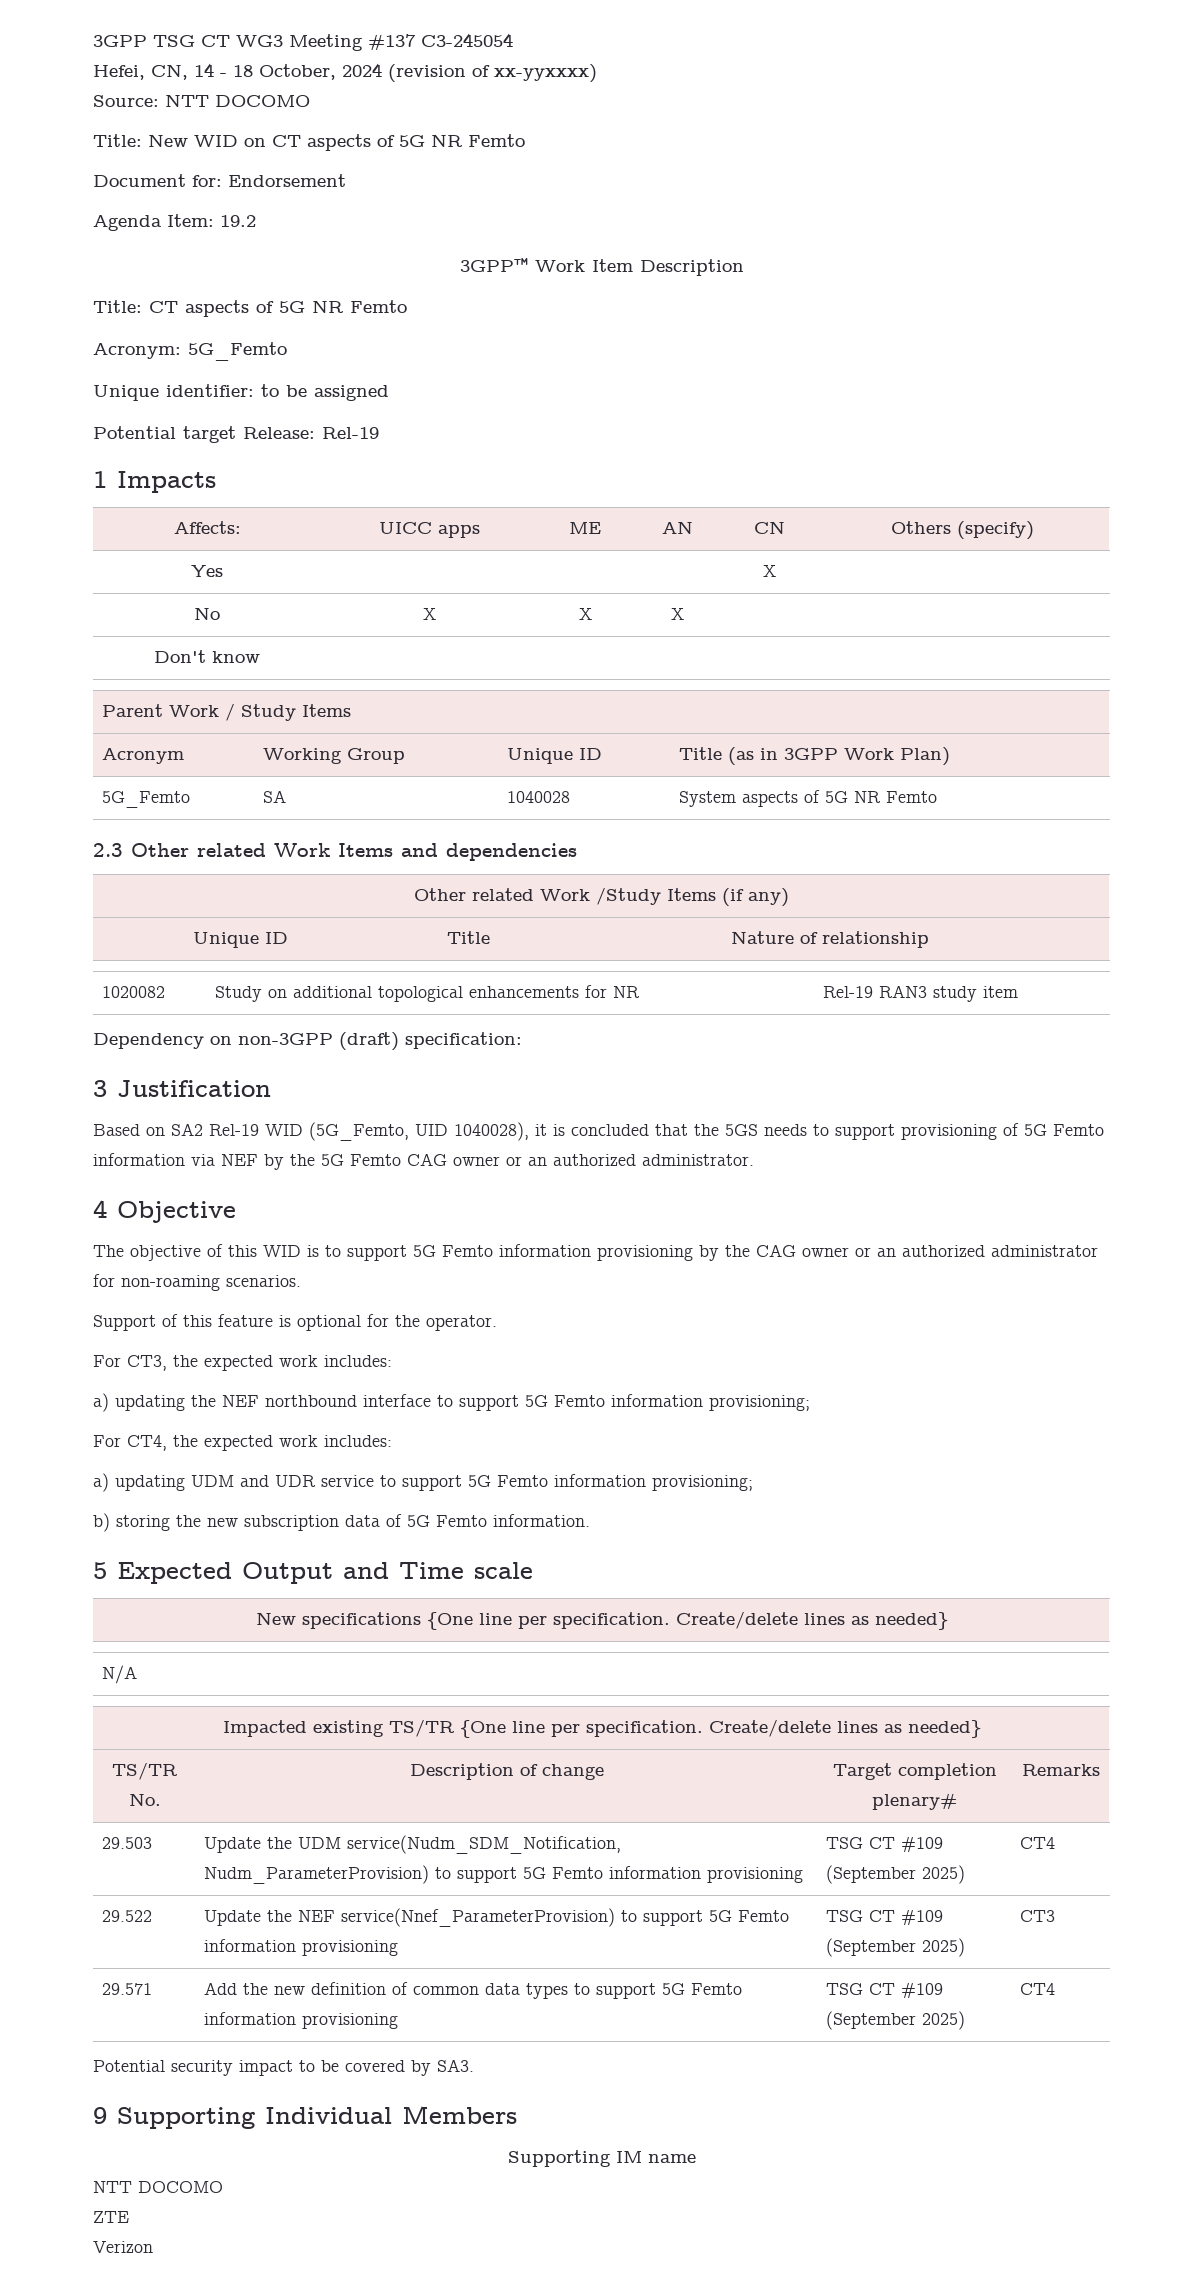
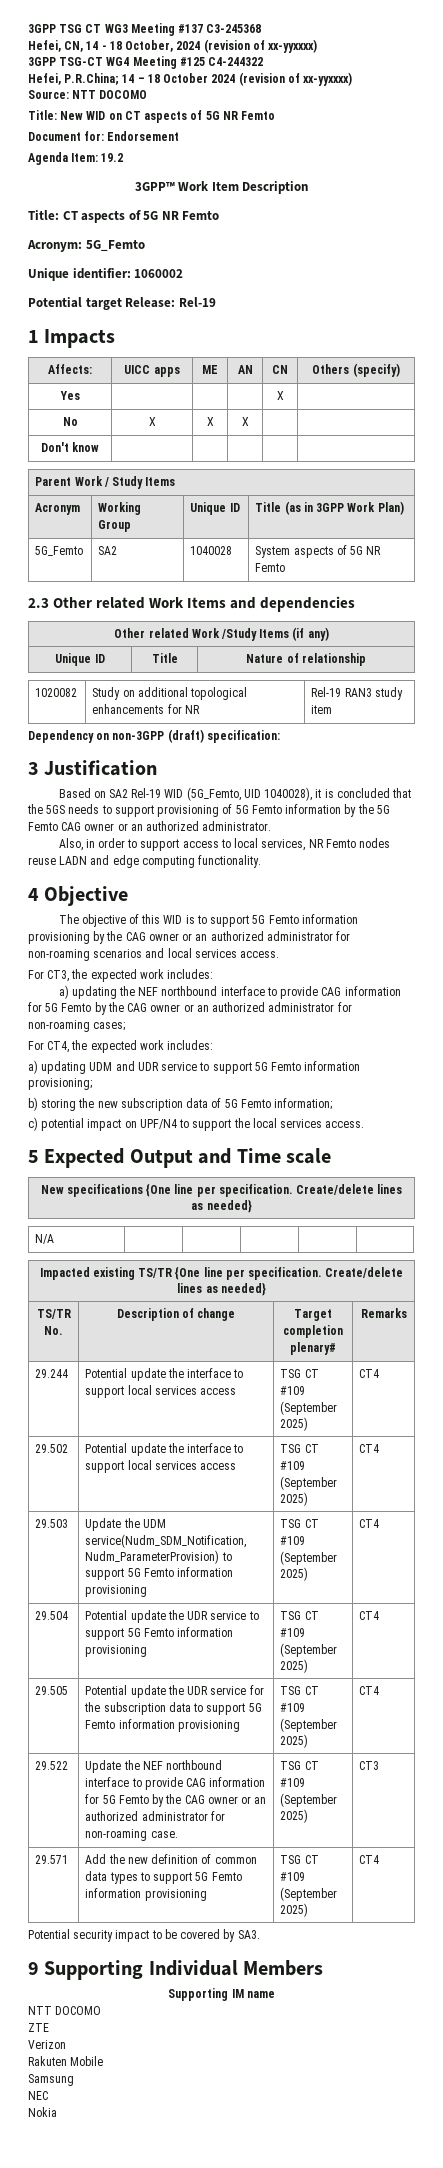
[421,33,513,47] C3-245054 -> [206,24,262,33] C3-245368
(597, 73) none -> [28,56,264,69] [28,72,353,86] // 3GPP TSG-CT WG4 Meeting #125 C4-244322 // Hefei, P.R.China; 14 – 18 October 2024 (revision of xx-yyxxxx)
[261,384,389,401] to be assigned -> [134,269,184,278] 1060002
[263,790,287,803] SA -> [98,546,118,555] SA2
[191,1154,258,1166] via NEF -> (342, 809) none
(754, 1160) none -> [58,838,391,851] [28,855,262,868] // Also, in order to support access to local services, NR Femto nodes reuse LADN and edge computing functionality.
[226,1275,301,1287] [93,1314,497,1331] scenarios. // Support of this feature is optional for the operator. -> [93,948,280,958] scenarios and local services access.
[459,1394,810,1411] support 5G Femto information provisioning; -> [280,986,401,999] [28,1002,352,1015] [28,1020,126,1032] provide CAG information for 5G Femto by the CAG owner or an authorized administrator for non-roaming cases;
[493,1514,590,1527] information. -> [274,1098,333,1110] [28,1117,365,1131] information; // c) potential impact on UPF/N4 to support the local services access.
(1100, 1770) none -> [35,1369,69,1378] [85,1368,244,1381] [85,1385,237,1398] [280,1369,319,1378] [280,1386,306,1395] [280,1401,338,1415] [280,1417,309,1431] [359,1369,380,1378] [35,1444,69,1453] [85,1443,244,1456] [85,1460,237,1473] [280,1444,319,1453] [280,1461,306,1470] [280,1476,338,1490] [280,1492,309,1506] [359,1444,380,1453] // 29.244 | Potential update the interface to support local services access | TSG CT #109 (September 2025) | CT4 // 29.502 | Potential update the interface to support local services access | TSG CT #109 (September 2025) | CT4
[102,1910,153,1922] [204,1908,616,1927] 29.522 | Update the NEF service(Nnef_ParameterProvision) -> [35,1611,69,1620] [85,1610,247,1623] 29.504 | Potential update the UDR service
(966, 1947) none -> [359,1611,380,1620] [35,1686,69,1695] [85,1685,264,1698] [84,1702,262,1715] [85,1719,240,1732] [280,1686,319,1695] [280,1703,306,1712] [280,1718,338,1732] [280,1734,309,1748] [359,1686,380,1695] [35,1761,69,1770] [85,1760,223,1773] [85,1777,266,1790] [85,1794,267,1807] [85,1811,225,1821] [85,1829,178,1841] [280,1761,319,1770] [280,1778,306,1787] [280,1793,338,1807] [280,1809,309,1823] | CT4 // 29.505 | Potential update the UDR service for the subscription data to support 5G Femto information provisioning | TSG CT #109 (September 2025) | CT4 // 29.522 | Update the NEF northbound interface to provide CAG information for 5G Femto by the CAG owner or an authorized administrator for non-roaming case. | TSG CT #109 (September 2025)
(153, 2247) none -> [28,2056,104,2066] [28,2074,74,2086] [28,2091,48,2100] [28,2107,57,2117] // Rakuten Mobile // Samsung // NEC // Nokia

